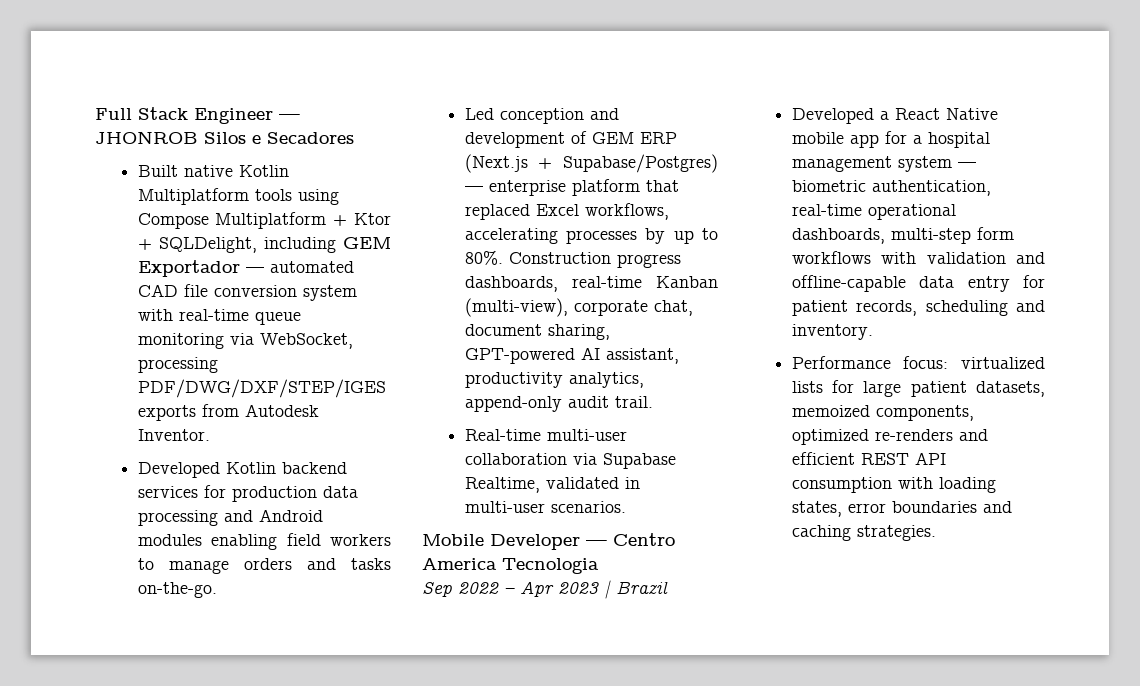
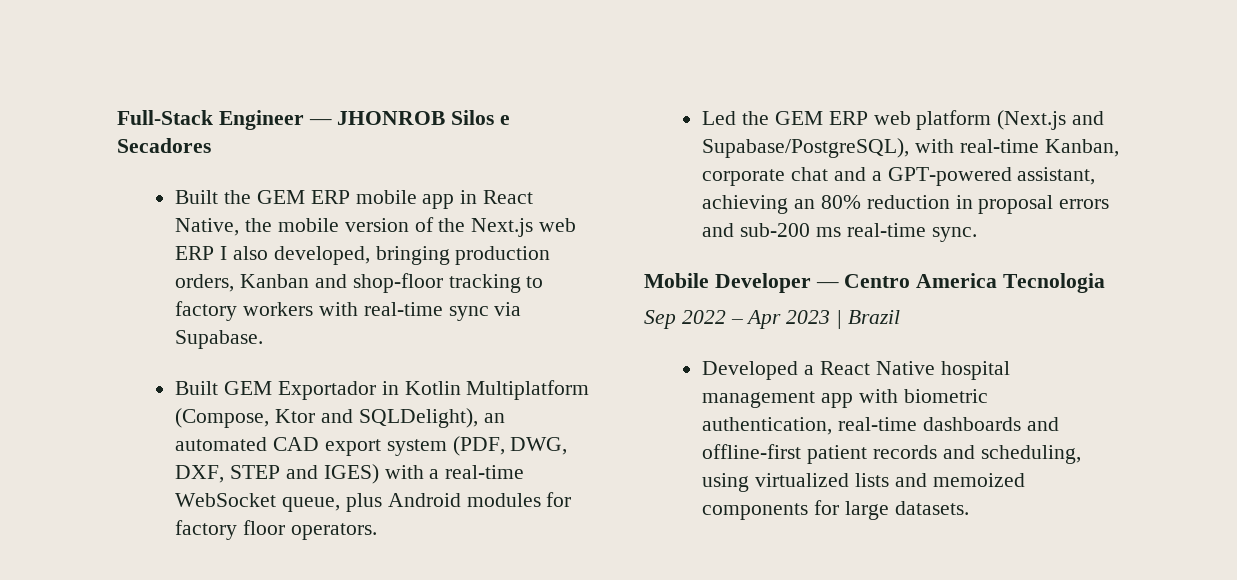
[95,107,188,120] Full Stack -> [117,110,213,125] Full-Stack
[183,165,289,177] [137,188,339,205] [137,212,391,229] [137,237,391,253] [137,260,354,277] [137,284,357,301] [137,309,301,325] [137,333,353,349] [137,357,218,373] [137,379,386,398] [137,404,319,421] [137,429,210,441] [137,462,347,478] [137,485,358,502] [137,509,323,526] [137,533,391,550] [137,558,391,574] [137,582,217,598] [464,108,619,124] [464,131,677,148] [464,154,718,173] [464,179,679,196] [464,203,669,220] [464,228,718,244] [464,250,681,268] [464,276,718,292] [464,298,693,317] [464,324,610,340] [464,347,679,364] [464,372,644,388] [464,396,653,412] [464,429,627,441] [464,453,676,469] [464,477,640,493] [464,501,626,513] native Kotlin Multiplatform tools using Compose Multiplatform + Ktor + SQLDelight, including GEM Exportador — automated CAD file conversion system with real-time queue monitoring via WebSocket, processing PDF/DWG/DXF/STEP/IGES exports from Autodesk Inventor. // Developed Kotlin backend services for production data processing and Android modules enabling field workers to manage orders and tasks on-the-go. // Led conception and development of GEM ERP (Next.js + Supabase/Postgres) — enterprise platform that replaced Excel workflows, accelerating processes by up to 80%. Construction progress dashboards, real-time Kanban (multi-view), corporate chat, document sharing, GPT-powered AI assistant, productivity analytics, append-only audit trail. // Real-time multi-user collaboration via Supabase Realtime, validated in multi-user scenarios. -> [224,190,533,209] [175,217,576,237] [175,246,551,265] [175,273,544,293] [175,301,522,321] [175,330,264,349] [175,380,590,400] [175,408,505,428] [175,436,568,456] [175,464,525,484] [175,492,572,512] [175,520,377,540] [702,110,1104,130] [702,138,1119,158] [702,167,1096,186] [702,195,1110,214] [702,223,977,242] the GEM ERP mobile app in React Native, the mobile version of the Next.js web ERP I also developed, bringing production orders, Kanban and shop-floor tracking to factory workers with real-time sync via Supabase. // Built GEM Exportador in Kotlin Multiplatform (Compose, Ktor and SQLDelight), an automated CAD export system (PDF, DWG, DXF, STEP and IGES) with a real-time WebSocket queue, plus Android modules for factory floor operators. // Led the GEM ERP web platform (Next.js and Supabase/PostgreSQL), with real-time Kanban, corporate chat and a GPT-powered assistant, achieving an 80% reduction in proposal errors and sub-200 ms real-time sync.
[791,131,990,148] [791,156,976,172] [791,180,991,196] [791,204,956,220] [791,227,1014,244] [791,251,1045,264] [791,275,1045,292] [791,300,1045,316] [791,324,873,340] [791,356,1045,369] [791,380,1045,397] [791,405,974,421] [791,429,988,445] [791,452,946,465] [791,477,996,493] [791,501,1012,517] [791,525,936,541] mobile app for a hospital management system — biometric authentication, real-time operational dashboards, multi-step form workflows with validation and offline-capable data entry for patient records, scheduling and inventory. // Performance focus: virtualized lists for large patient datasets, memoized components, optimized re-renders and efficient REST API consumption with loading states, error boundaries and caching strategies. -> [940,361,1010,380] [702,389,988,408] [702,417,1059,435] [702,444,1081,464] [702,473,1025,492] [702,500,969,520] hospital management app with biometric authentication, real-time dashboards and offline-first patient records and scheduling, using virtualized lists and memoized components for large datasets.

